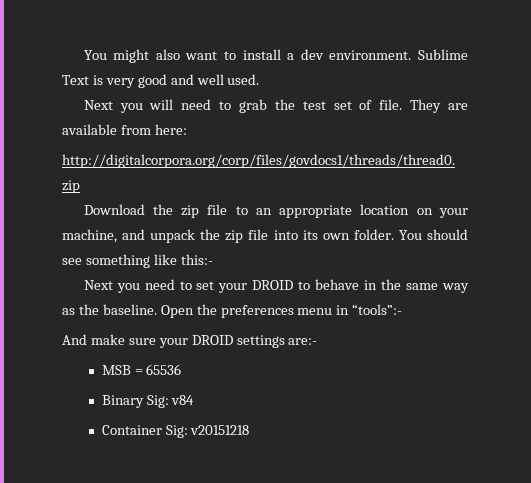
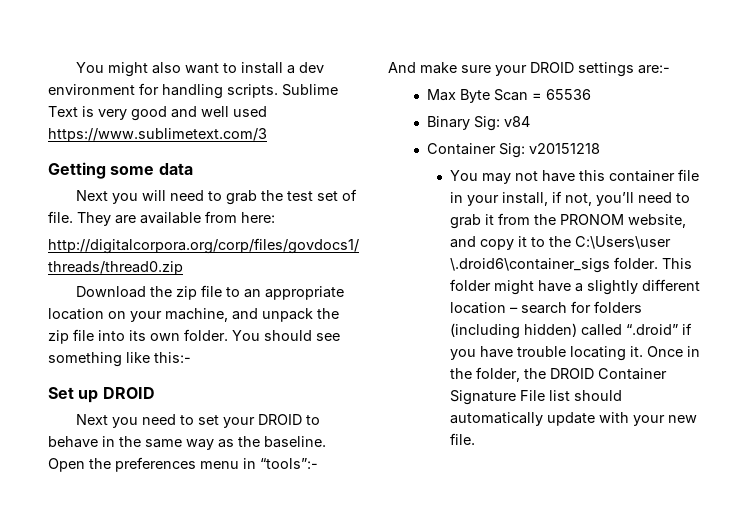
[329,50,412,60] environment. -> [48,83,278,99] environment for handling scripts.
[227,74,260,85] used. -> [233,106,267,117] [48,128,267,142] [48,162,193,179] used https://www.sublimetext.com/3 // Getting some data
(213, 259) none -> [48,387,155,403] // Set up DROID
[101,365,131,375] MSB -> [426,89,528,103] Max Byte Scan
(250, 430) none -> [449,169,699,184] [449,191,690,206] [449,213,686,229] [449,236,671,250] [449,257,692,273] [449,279,700,295] [449,301,642,314] [449,323,692,339] [449,346,700,361] [449,367,667,382] [449,390,622,405] [449,412,697,426] [449,433,475,445] // You may not have this container file in your install, if not, you’ll need to grab it from the PRONOM website, and copy it to the C:\Users\user \.droid6\container_sigs folder. This folder might have a slightly different location – search for folders (including hidden) called “.droid” if you have trouble locating it. Once in the folder, the DROID Container Signature File list should automatically update with your new file.

